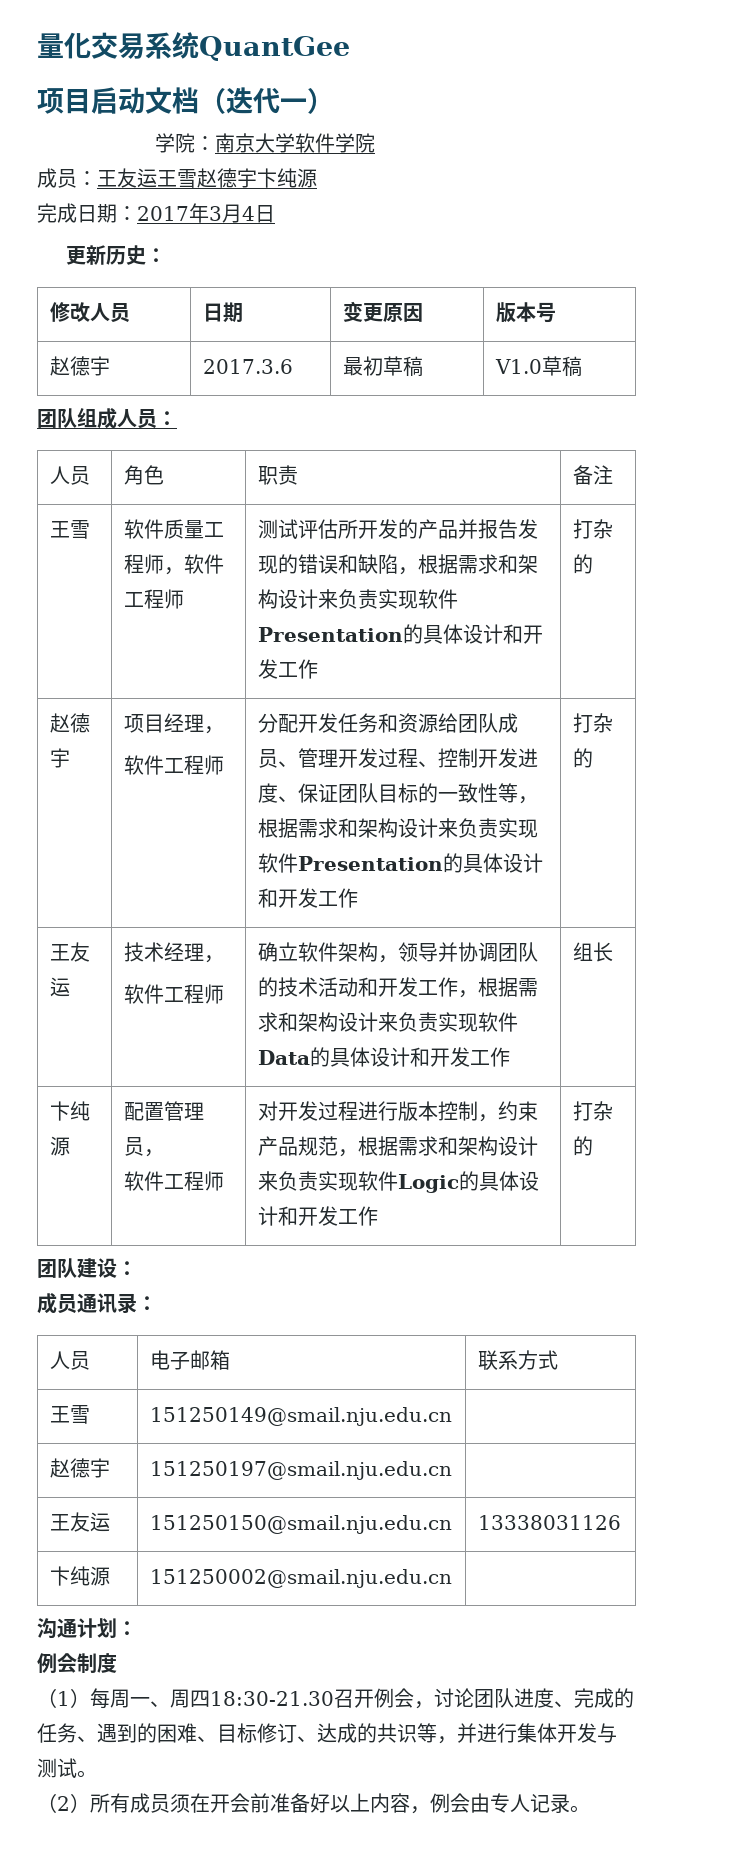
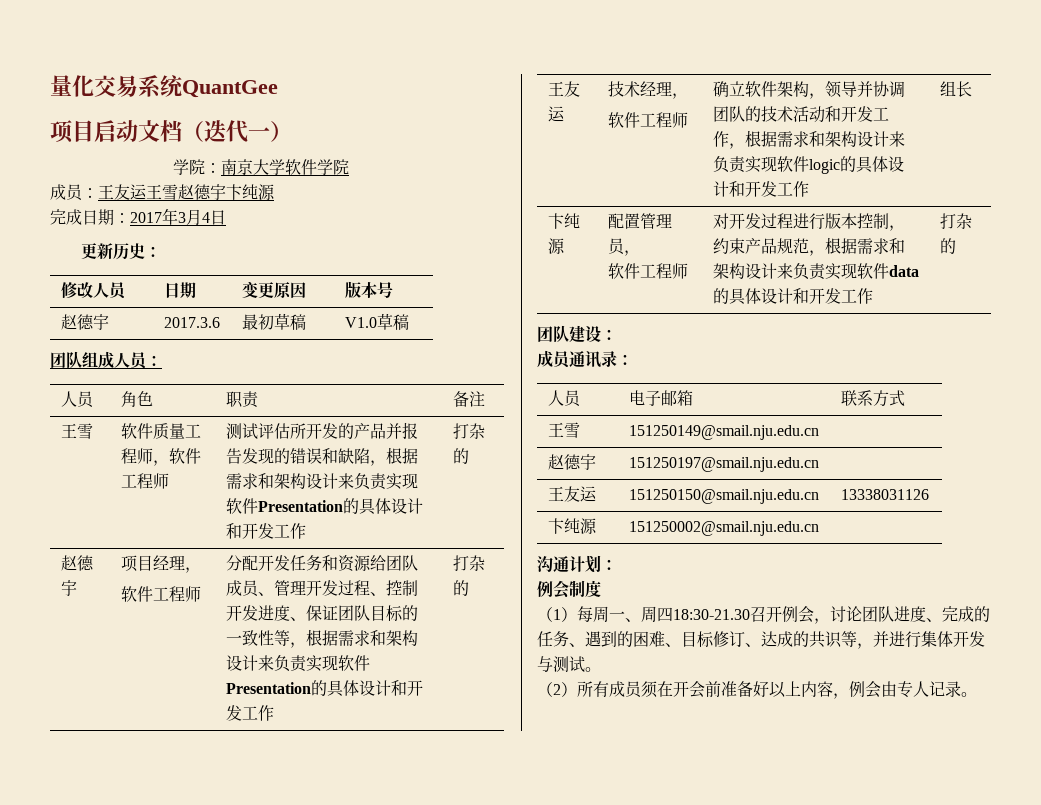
[257,1050,310,1065] Data -> [808,159,840,174] logic
[397,1174,459,1193] Logic -> [888,265,919,277] data

